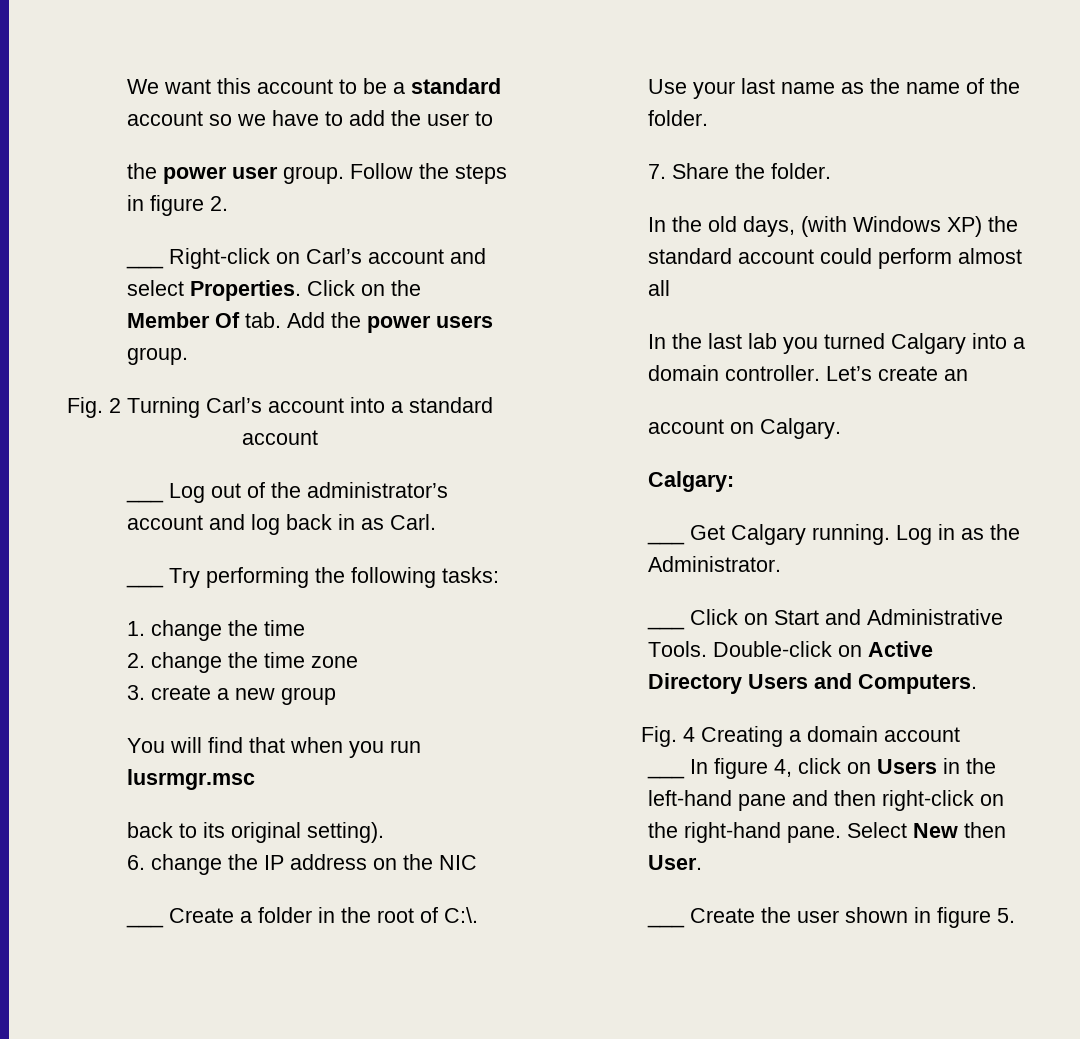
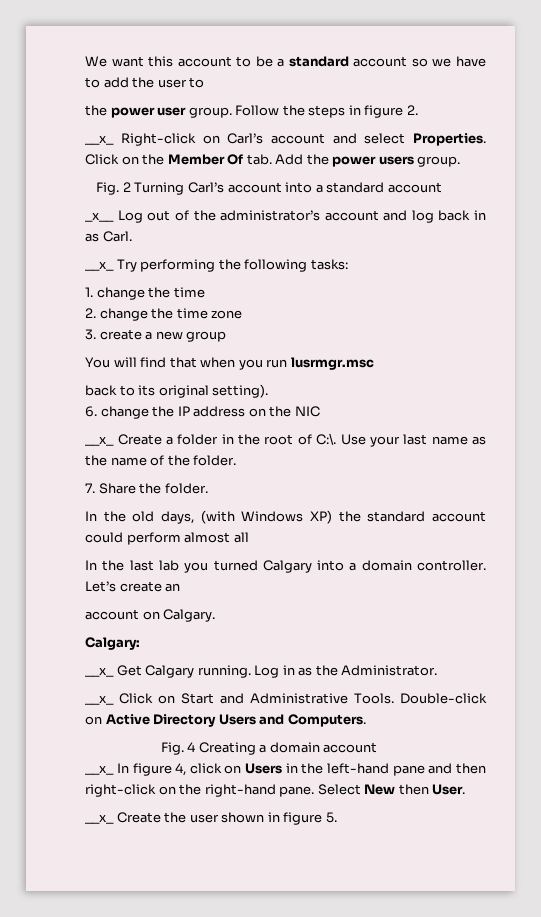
[126,264,165,269] ___ -> [85,136,115,145] __x_
[126,498,165,503] ___ -> [85,213,115,222] _x__
[126,583,165,588] ___ -> [85,262,115,271] __x_
[126,923,165,928] ___ -> [85,437,115,446] __x_
[647,540,686,545] ___ -> [85,668,115,677] __x_
[647,625,686,630] ___ -> [85,696,115,705] __x_
[647,774,686,779] ___ -> [85,766,115,775] __x_
[647,923,686,928] ___ -> [85,815,115,824] __x_

